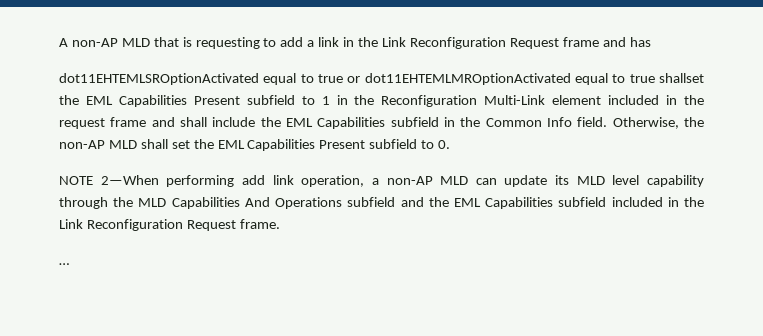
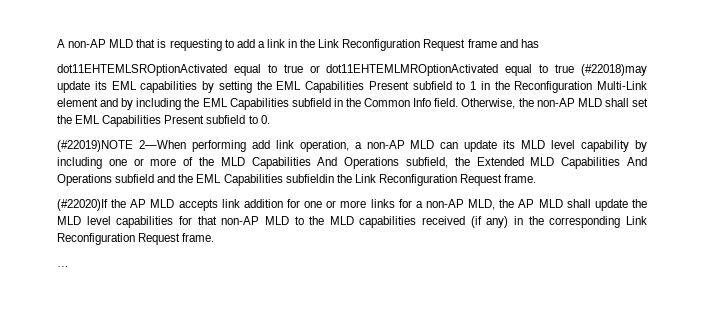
[659,73,705,83] shallset -> [580,64,647,76] [57,81,252,93] (#22018)may update its EML capabilities by setting
[608,95,705,105] [59,117,256,129] included in the request frame and shall include -> [100,98,182,110] and by including
[59,176,93,185] NOTE -> [57,140,133,152] (#22019)NOTE
[59,197,108,209] through -> [635,140,647,152] [57,157,194,169] by including one or more of
(343, 203) none -> [406,157,647,169] [57,174,112,186] subfield, the Extended MLD Capabilities And Operations
[558,197,679,207] subfield included in -> [285,174,334,183] subfieldin
(280, 224) none -> [57,199,648,211] [57,216,647,228] [57,233,215,245] // (#22020)If the AP MLD accepts link addition for one or more links for a non-AP MLD, the AP MLD shall update the MLD level capabilities for that non-AP MLD to the MLD capabilities received (if any) in the corresponding Link Reconfiguration Request frame.

